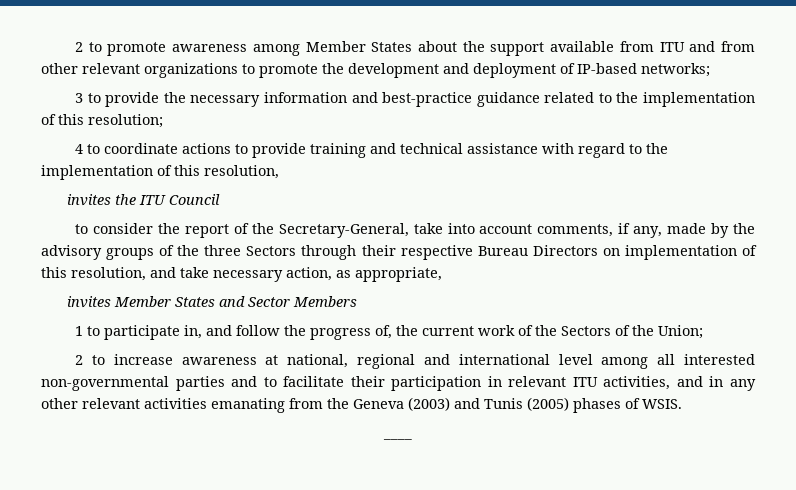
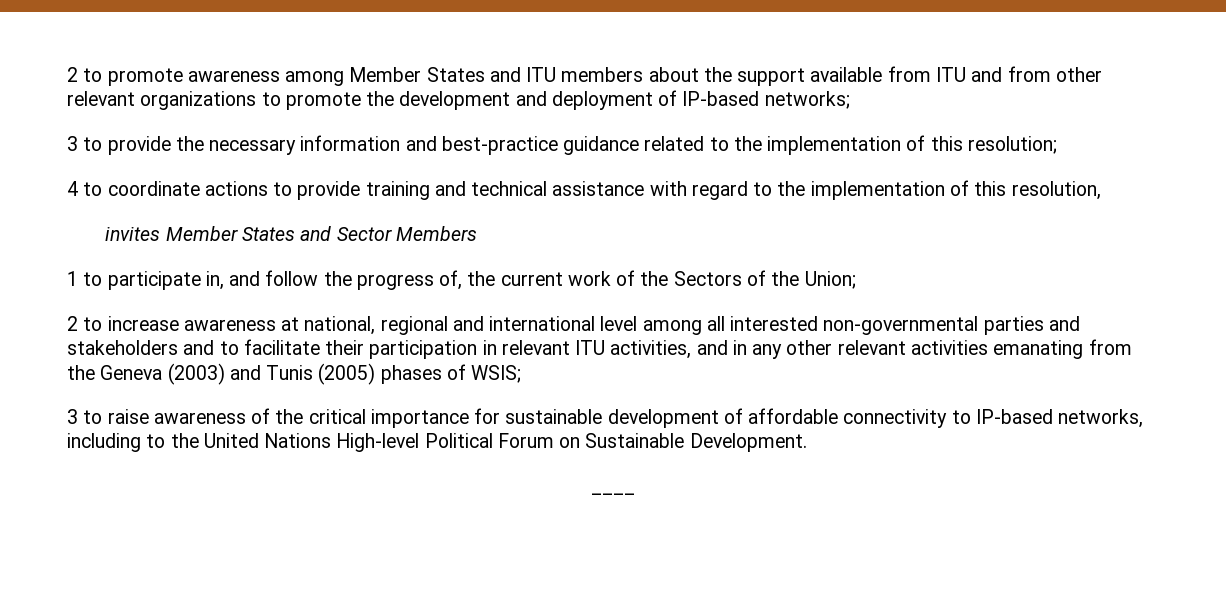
(413, 47) none -> [489,67,644,82] and ITU members
[66,194,220,206] [75,223,755,238] [41,245,758,260] [41,267,442,282] // invites the ITU Council // to consider the report of the Secretary-General, take into account comments, if any, made by the advisory groups of the three Sectors through their respective Bureau Directors on implementation of this resolution, and take necessary action, as appropriate, -> (1101, 190) none
(258, 381) none -> [67,340,215,355] stakeholders and
[642,399,682,409] WSIS. -> [471,365,522,383] [67,408,1144,428] [67,433,807,452] WSIS; // 3 to raise awareness of the critical importance for sustainable development of affordable connectivity to IP-based networks, including to the United Nations High-level Political Forum on Sustainable Development.

